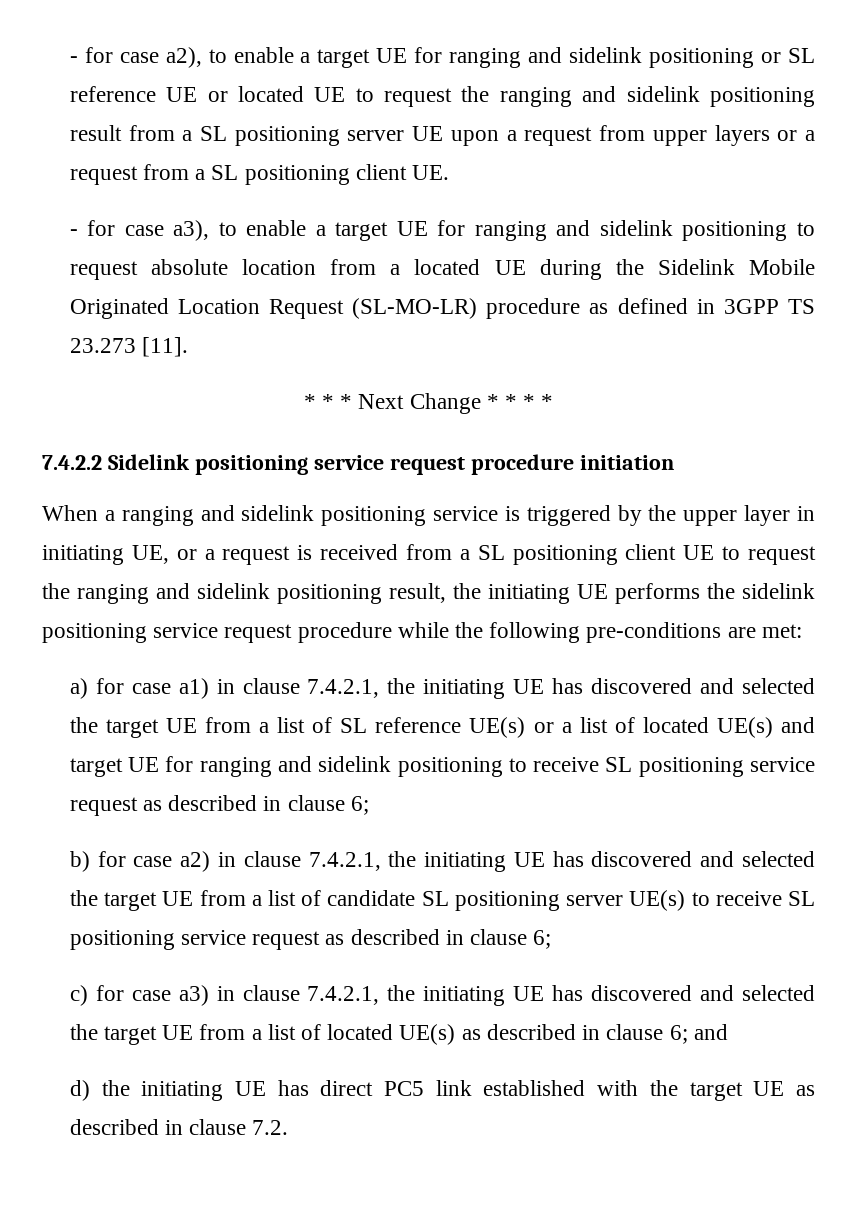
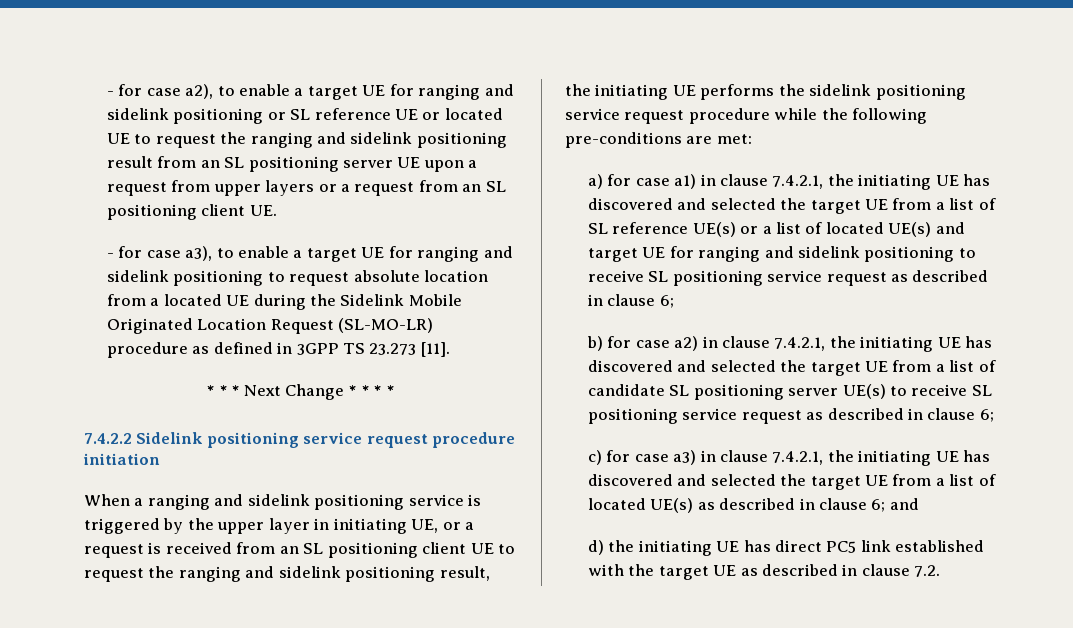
[182,130,193,141] a -> [200,160,220,168] an
[195,169,206,180] a -> [462,184,482,192] an
[459,549,470,560] a -> [279,546,299,554] an

